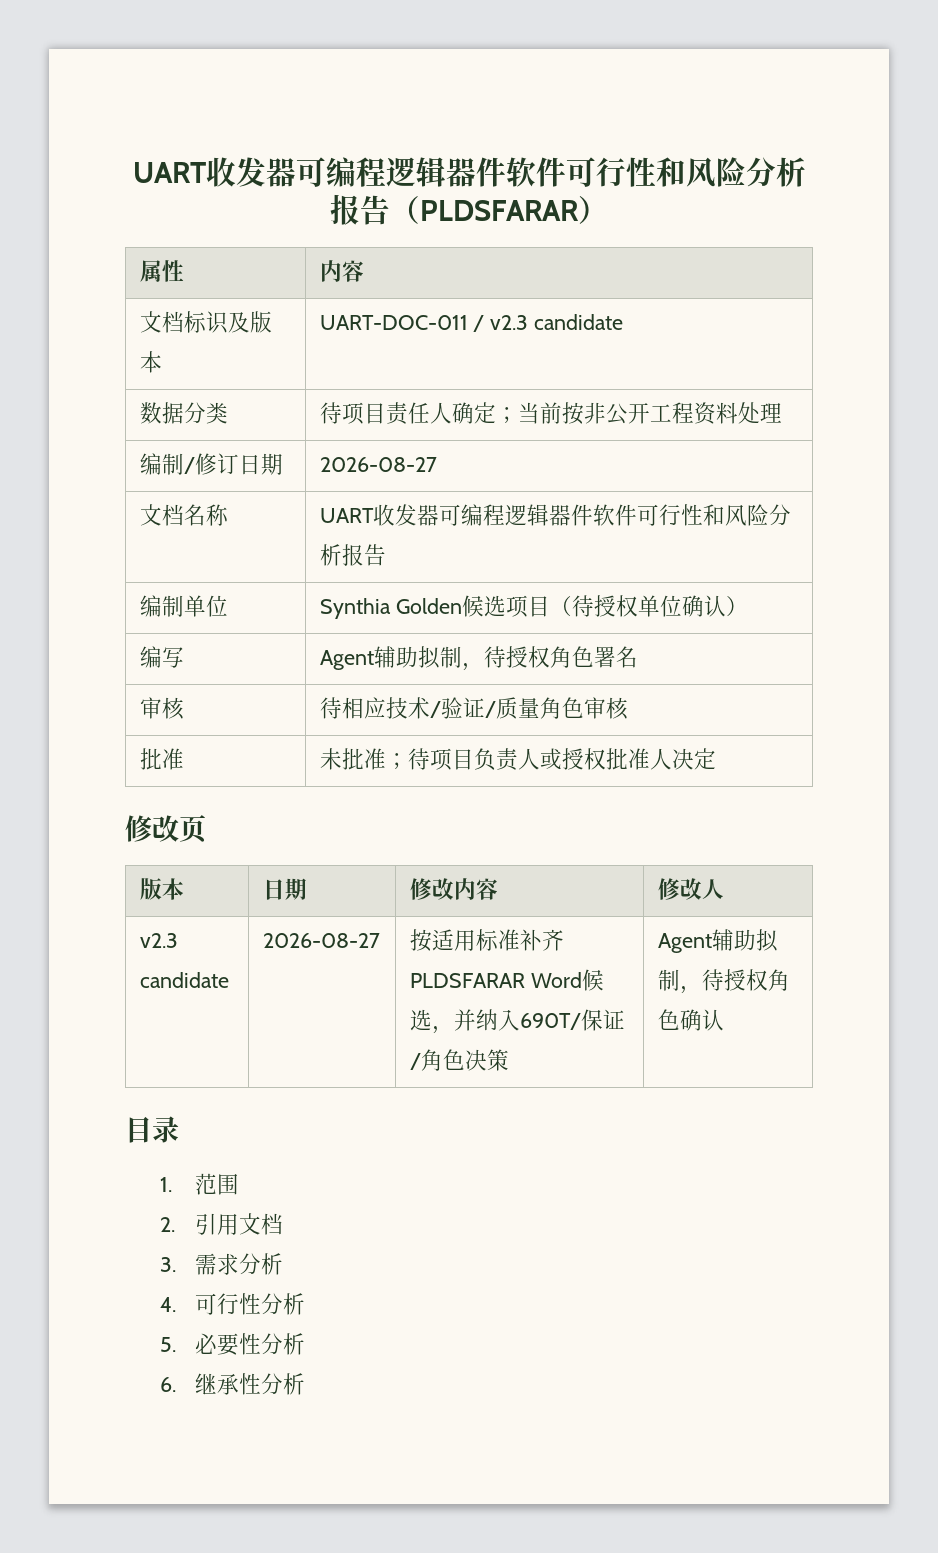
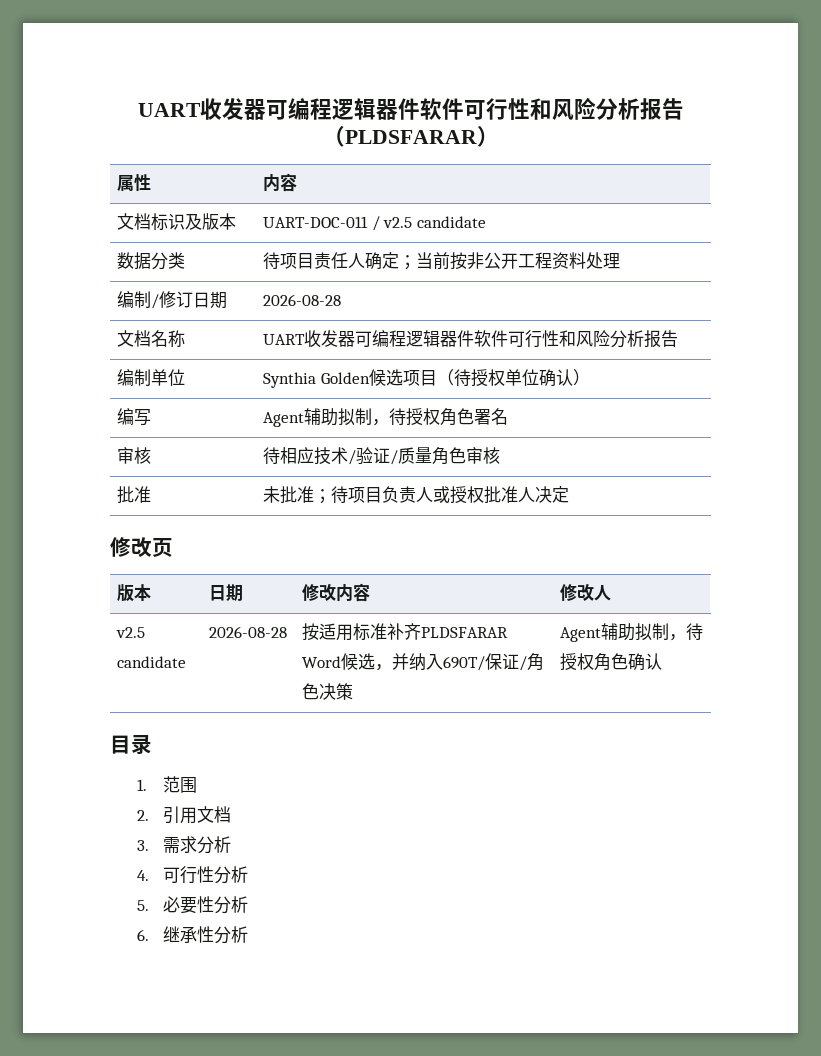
[490,315,529,330] v2.3 -> [383,217,413,228] v2.5
[319,457,437,472] 2026-08-27 -> [263,294,342,306] 2026-08-28
[139,933,178,948] v2.3 -> [116,627,146,638] v2.5
[262,933,380,948] 2026-08-27 -> [209,626,288,638] 2026-08-28

